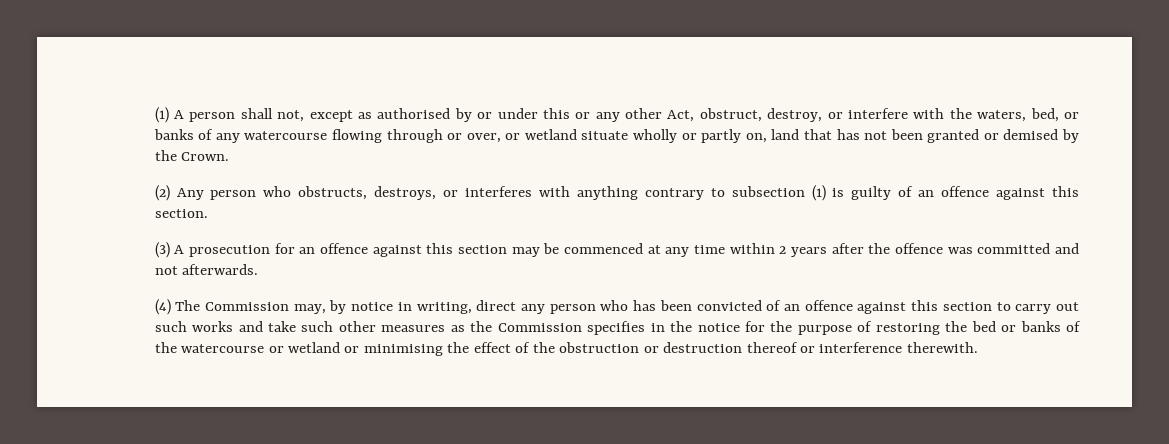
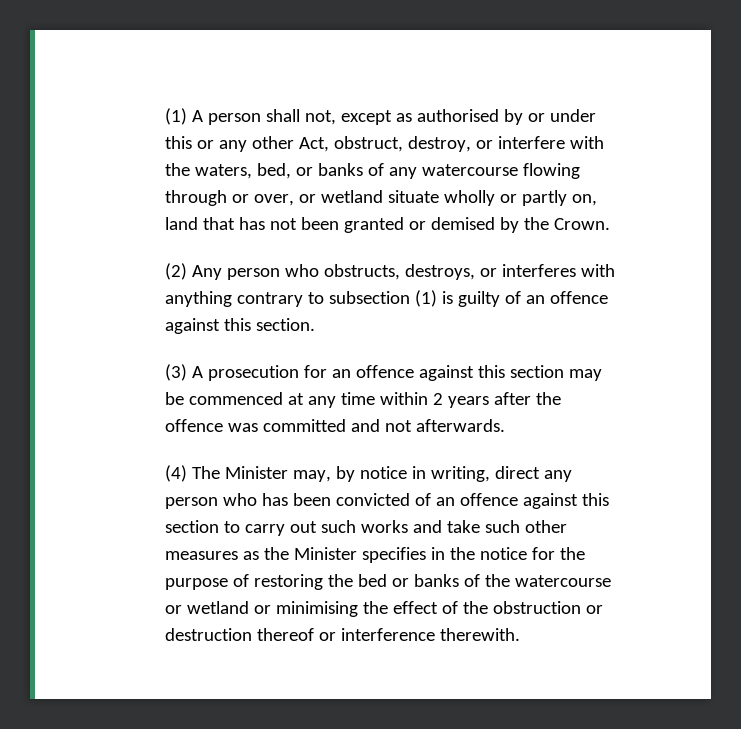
[205,302,290,311] Commission -> [224,466,288,479] Minister
[497,323,582,332] Commission -> [293,547,357,560] Minister

